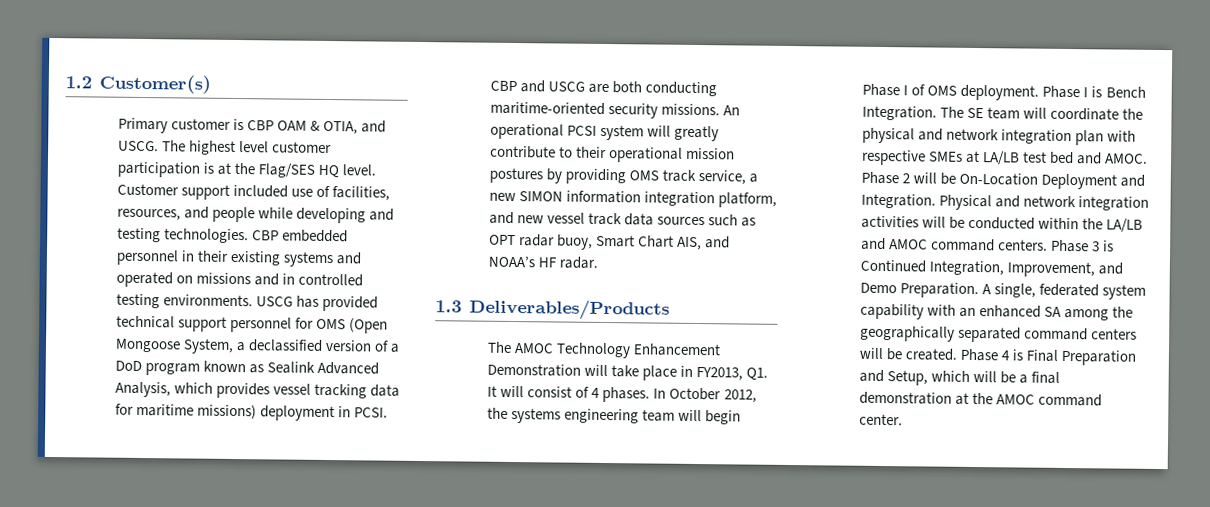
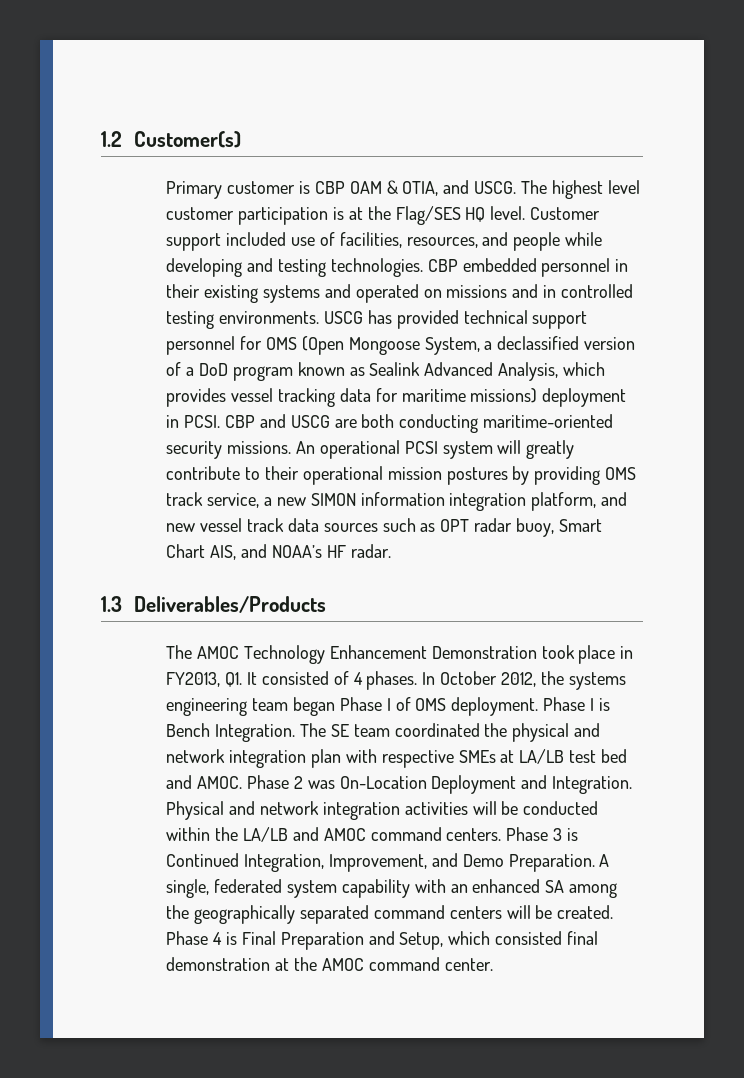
[584,364,640,378] will take -> [541,645,575,659] took
[500,385,573,398] will consist -> [261,671,329,685] consisted
[678,409,742,425] will begin -> [293,697,336,716] began
[1023,107,1120,121] will coordinate -> [394,723,480,737] coordinated
[913,172,957,185] will be -> [307,780,335,789] was
[973,370,1029,384] will be a -> [495,931,563,945] consisted

